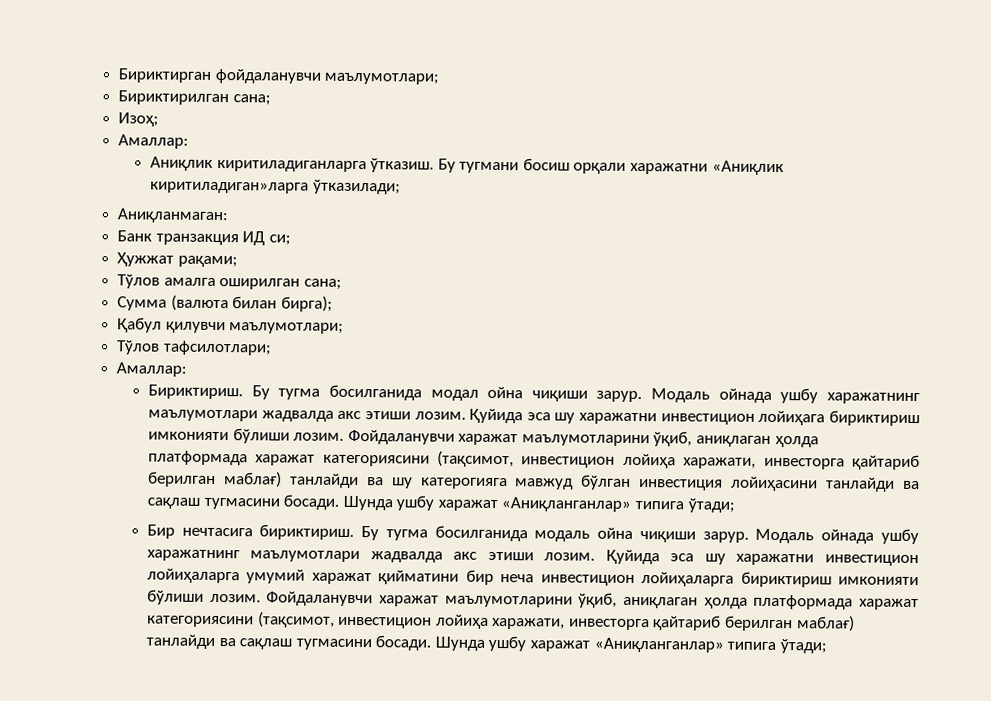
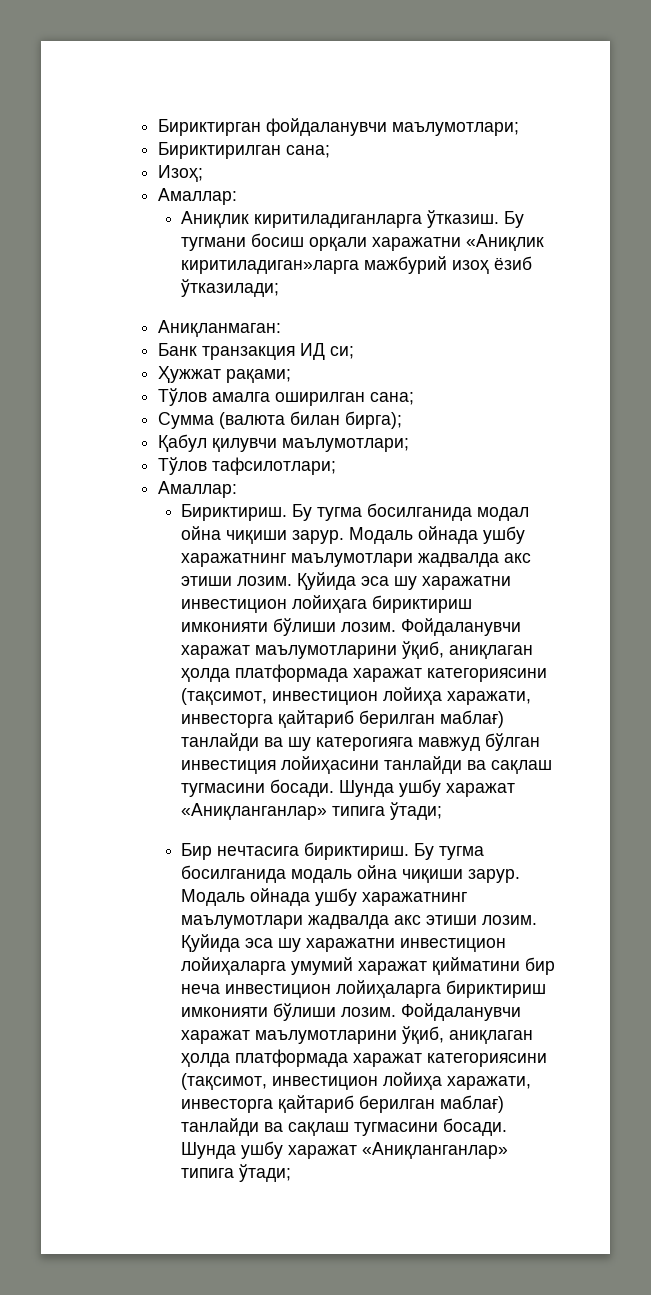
(309, 187) none -> [364,256,533,274] мажбурий изоҳ ёзиб

